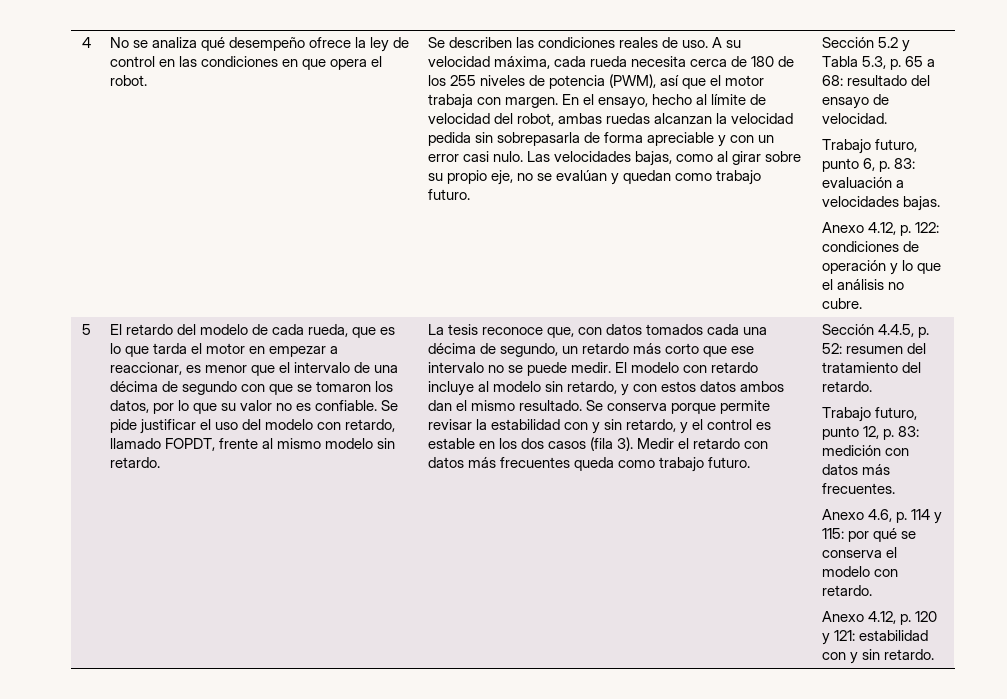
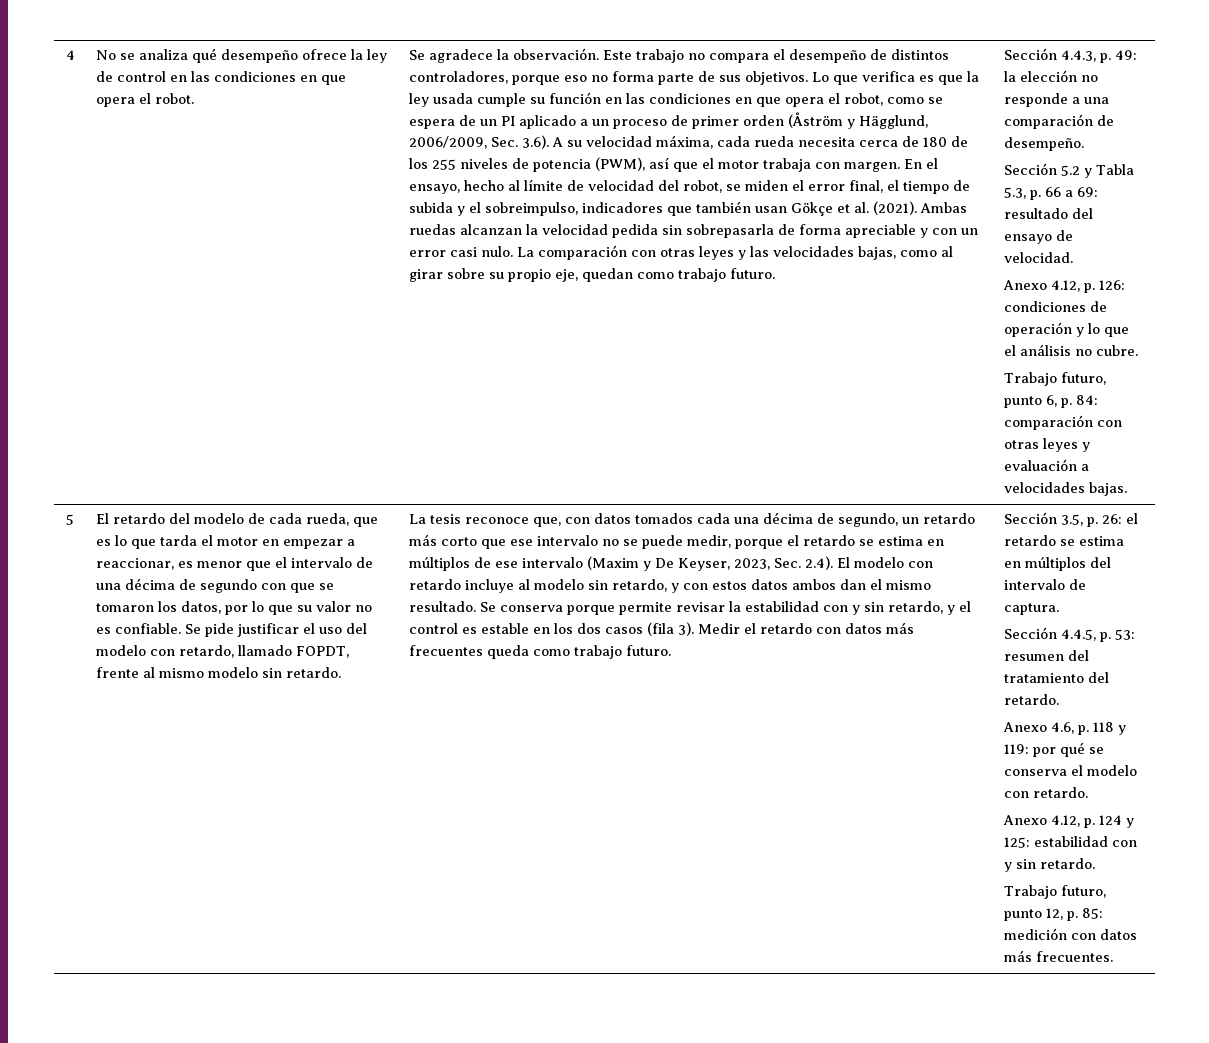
[448,37,708,48] describen las condiciones reales de uso. -> [428,48,949,63] [408,71,979,85] [408,92,943,107] [408,112,928,129] [408,135,549,149] agradece la observación. Este trabajo no compara el desempeño de distintos controladores, porque eso no forma parte de sus objetivos. Lo que verifica es que la ley usada cumple su función en las condiciones en que opera el robot, como se espera de un PI aplicado a un proceso de primer orden (Åström y Hägglund, 2006/2009, Sec. 3.6).
[557,113,602,124] ambas -> [725,180,970,194] [408,201,967,216] se miden el error final, el tiempo de subida y el sobreimpulso, indicadores que también usan Gökçe et al. (2021). Ambas
[526,151,550,162] Las -> [516,245,769,260] La comparación con otras leyes y las
[516,170,619,185] no se evalúan y -> (578, 275) none
(874, 42) none -> [1060,50,1137,63] [1003,70,1098,82] [1003,93,1109,107] [1003,114,1114,129] [1003,137,1084,151] [1003,163,1057,175] 4.4.3, p. 49: la elección no responde a una comparación de desempeño. // Sección
[904,56,935,67] [821,75,843,86] 65 a 68: -> [1044,187,1098,197] 66 a 69:
[821,139,917,154] [821,158,915,172] [821,177,904,188] [821,196,940,211] [821,222,939,236] // Trabajo futuro, punto 6, p. 83: evaluación a velocidades bajas. // Anexo 4.12, p. 122: -> [1002,280,1125,293] // Anexo 4.12, p. 126:
(862, 303) none -> [1003,372,1106,386] [1003,395,1098,408] [1003,415,1122,430] [1003,438,1090,452] [1003,459,1089,471] [1003,482,1127,496] // Trabajo futuro, punto 6, p. 84: comparación con otras leyes y evaluación a velocidades bajas.
[570,362,611,373] medir. -> [686,535,944,549] [408,556,833,571] medir, porque el retardo se estima en múltiplos de ese intervalo (Maxim y De Keyser, 2023, Sec. 2.4).
(874, 329) none -> [1060,513,1138,527] [1003,535,1124,546] [1003,557,1111,571] [1003,579,1086,590] [1003,603,1059,615] [1003,627,1057,639] 3.5, p. 26: el retardo se estima en múltiplos del intervalo de captura. // Sección
[821,343,842,354] 52: -> [1114,629,1135,640] 53:
[821,407,917,422] [821,426,919,440] [821,445,909,456] [821,464,890,475] [821,483,895,494] // Trabajo futuro, punto 12, p. 83: medición con datos más frecuentes. -> (1059, 699) none
[910,509,942,524] [821,528,844,539] 114 y 115: -> [1092,722,1126,735] [1003,744,1029,754] 118 y 119:
[914,611,937,622] [821,630,855,645] 120 y 121: -> [1098,815,1134,828] [1003,837,1030,848] 124 y 125:
(934, 654) none -> [1003,885,1106,899] [1003,908,1103,921] [1003,928,1137,940] [1003,950,1113,962] // Trabajo futuro, punto 12, p. 85: medición con datos más frecuentes.

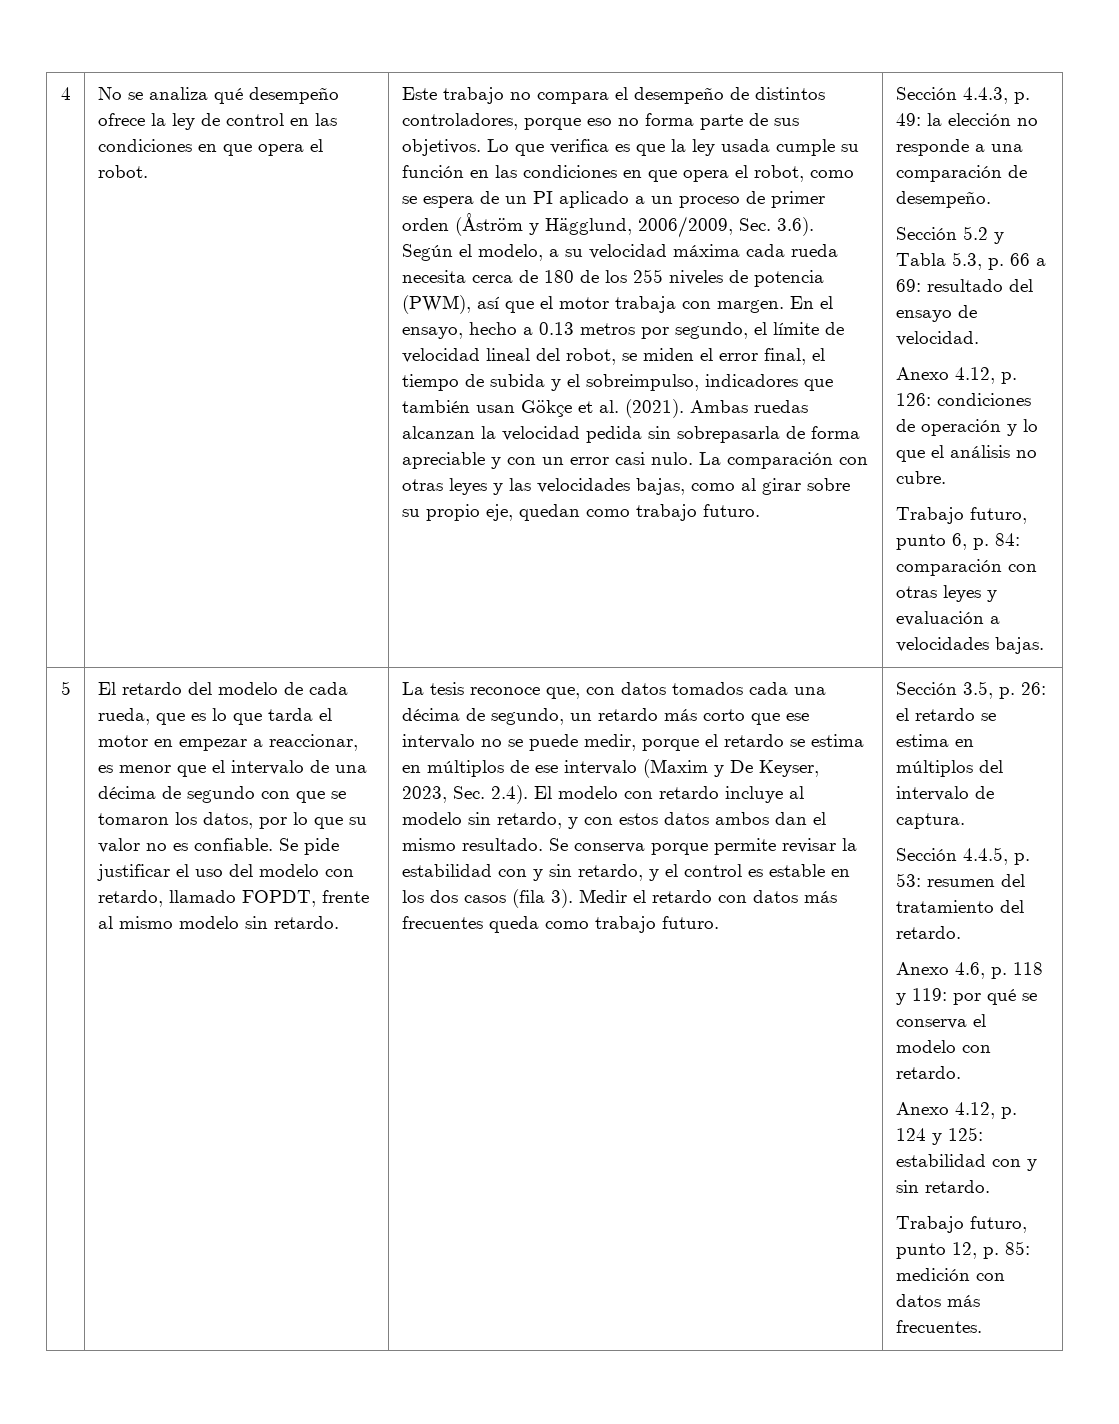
[408,48,599,63] Se agradece la observación. -> (148, 171) none
[551,137,563,147] A -> [401,244,559,261] Según el modelo, a
[655,135,713,149] máxima, -> [672,244,740,257] máxima
[507,180,520,191] al -> [522,322,767,339] a 0.13 metros por segundo, el
(654, 185) none -> [485,348,530,361] lineal

